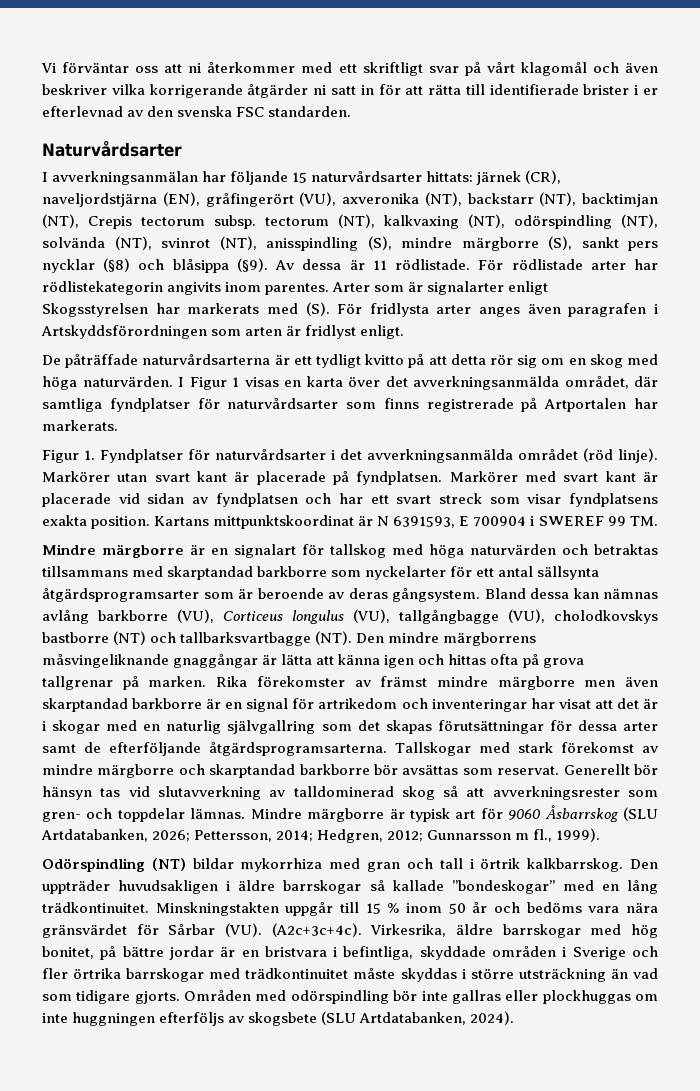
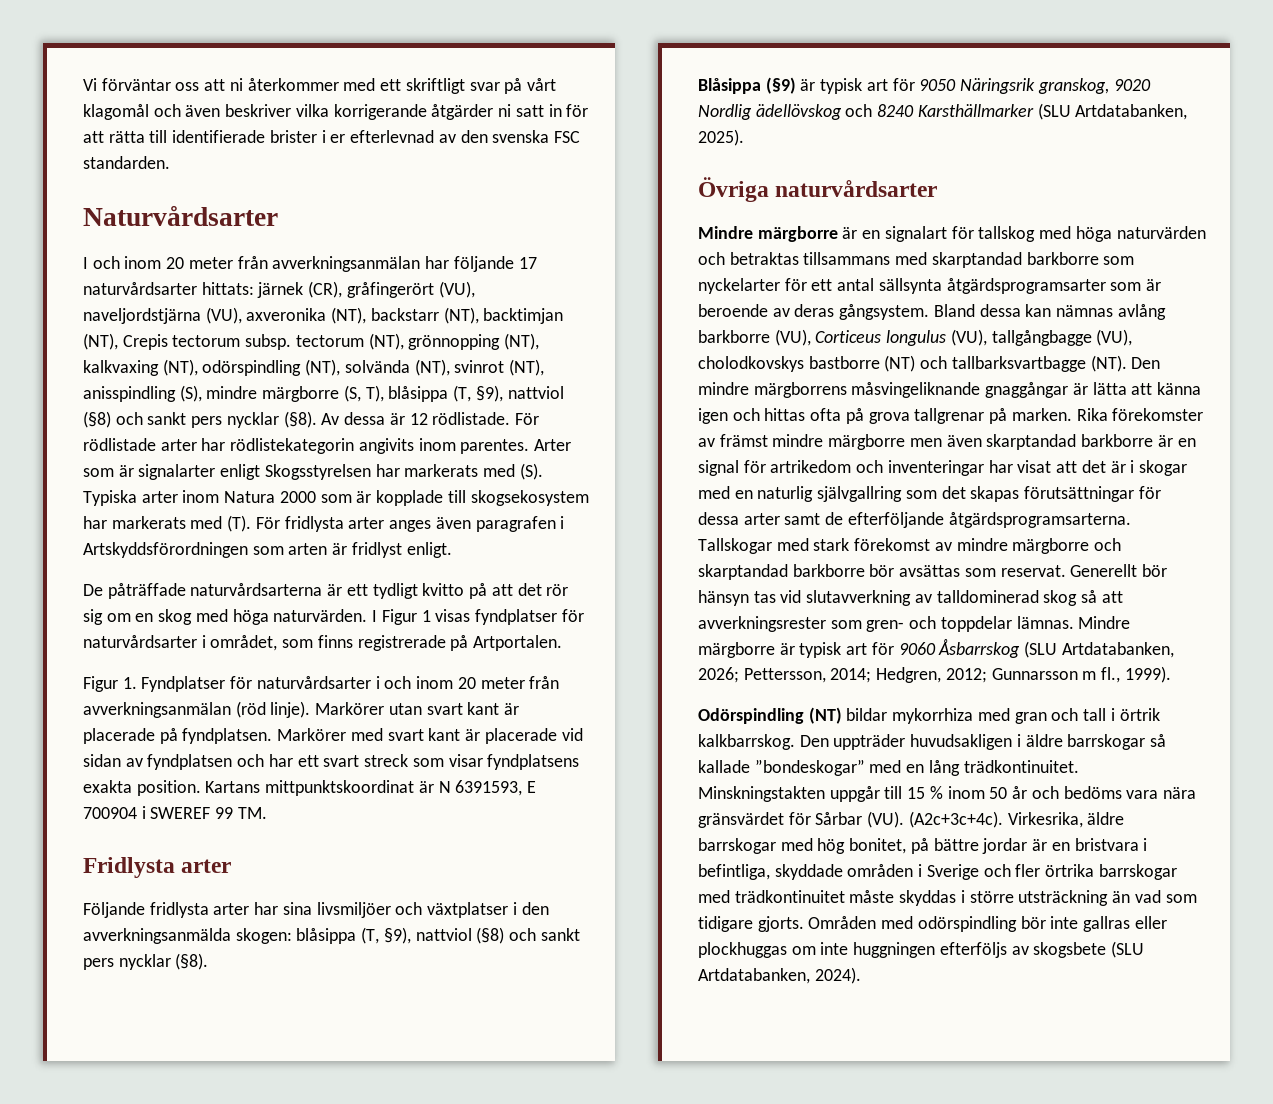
(48, 177) none -> [92,256,268,269] och inom 20 meter från
[292,172,308,183] 15 -> [518,257,537,269] 17
[42,192,294,207] naveljordstjärna (EN), gråfingerört -> [346,281,475,298] [83,308,201,324] gråfingerört (VU), naveljordstjärna
(375, 221) none -> [408,333,540,350] grönnopping (NT),
[548,236,658,251] [42,258,268,273] (S), sankt pers nycklar (§8) och blåsippa (§9). -> [343,385,564,402] [83,411,317,428] (S, T), blåsippa (T, §9), nattviol (§8) och sankt pers nycklar (§8).
[372,260,387,270] 11 -> [409,413,428,425] 12
(330, 309) none -> [83,490,589,506] [83,515,252,532] Typiska arter inom Natura 2000 som är kopplade till skogsekosystem har markerats med (T).
[450,354,486,365] detta -> [517,583,542,596] det
[284,376,658,390] [42,398,102,412] en karta över det avverkningsanmälda området, där samtliga -> (471, 615) none
(339, 403) none -> [201,635,278,651] i området,
[544,398,658,412] [42,420,118,431] Artportalen har markerats. -> [473,635,563,651] Artportalen.
[340,449,578,463] det avverkningsanmälda området -> [384,676,560,689] [83,702,231,718] och inom 20 meter från avverkningsanmälan
(658, 521) none -> [83,857,232,878] [83,902,549,918] [83,927,580,944] [83,953,209,970] [698,77,1151,94] [698,103,1188,120] [698,129,744,146] [698,177,938,202] // Fridlysta arter // Följande fridlysta arter har sina livsmiljöer och växtplatser i den avverkningsanmälda skogen: blåsippa (T, §9), nattviol (§8) och sankt pers nycklar (§8). // Blåsippa (§9) är typisk art för 9050 Näringsrik granskog, 9020 Nordlig ädellövskog och 8240 Karsthällmarker (SLU Artdatabanken, 2025). // Övriga naturvårdsarter

